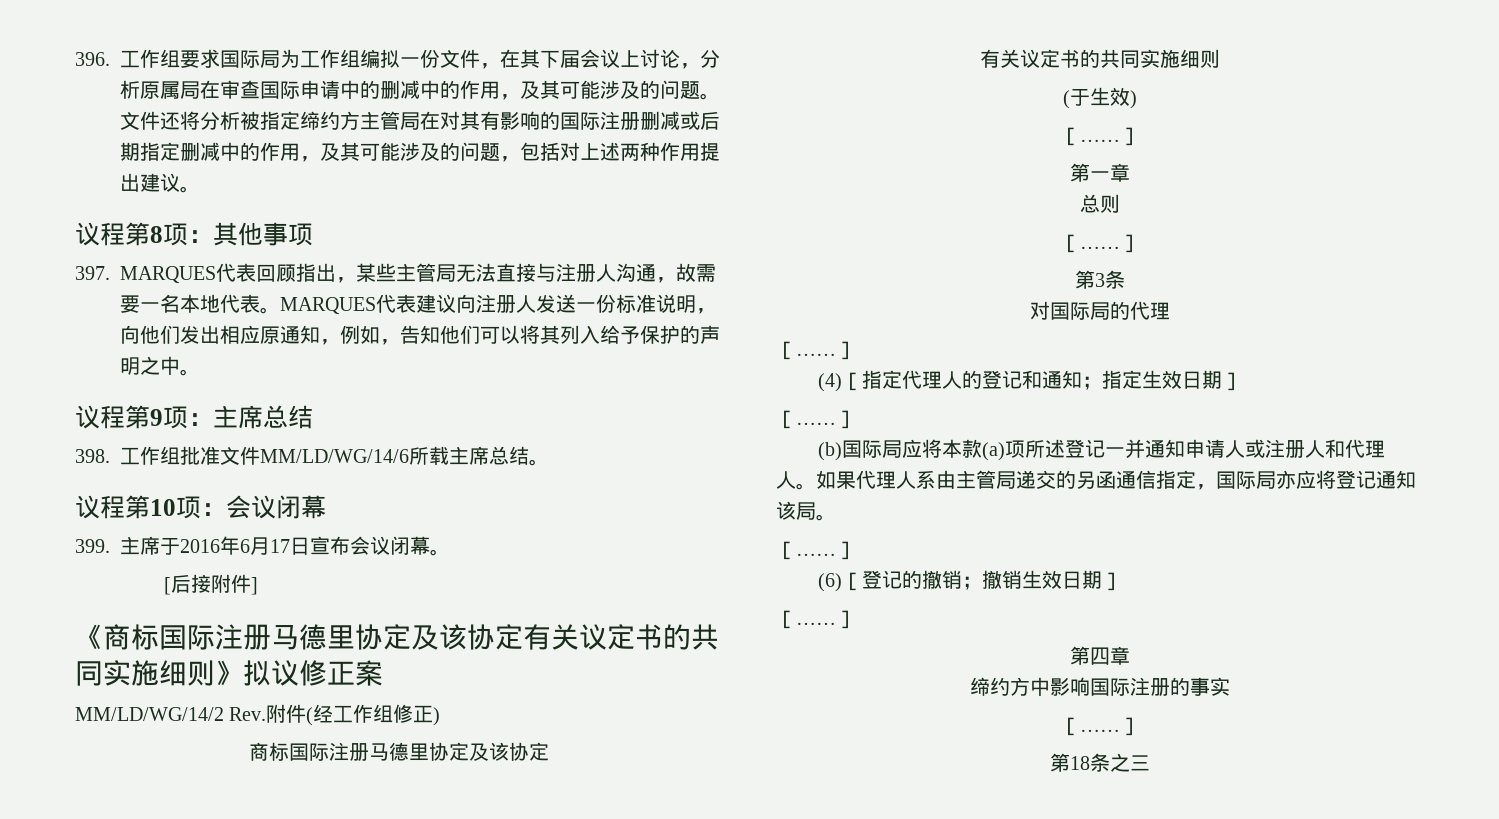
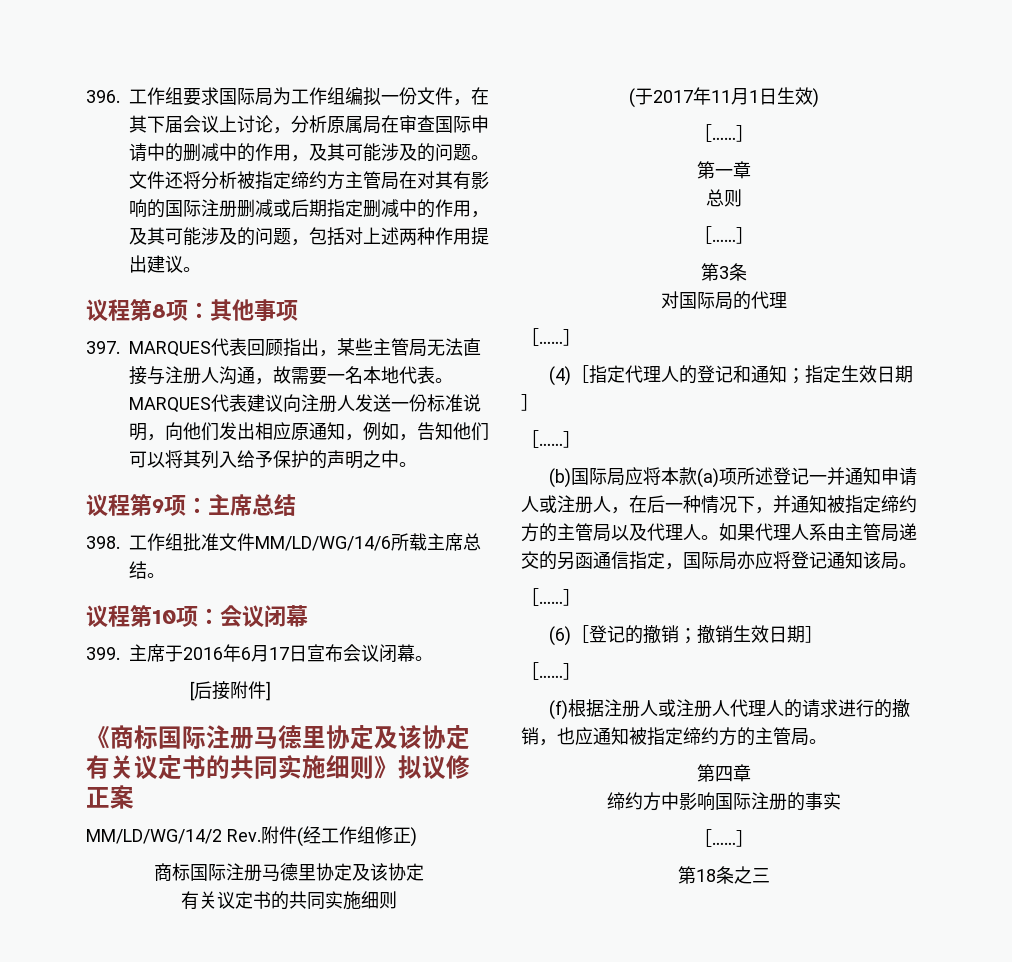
(1090, 97) none -> [652,87,777,105] 2017年11月1日
[1324,439,1345,458] 和 -> [611,495,917,514] [521,523,647,542] ，在后一种情况下，并通知被指定缔约方的主管局以及
(856, 619) none -> [549,699,911,720] [521,727,827,746] // (f)根据注册人或注册人代理人的请求进行的撤销，也应通知被指定缔约方的主管局。

